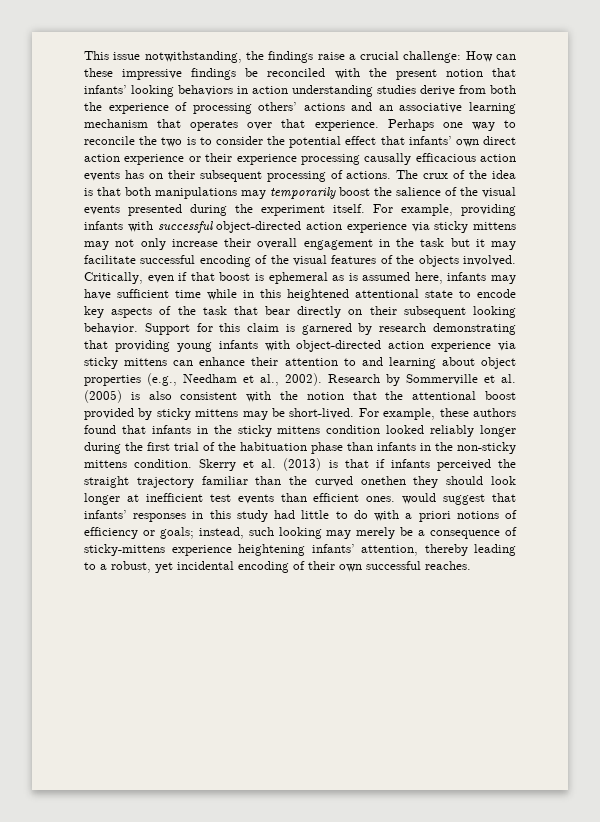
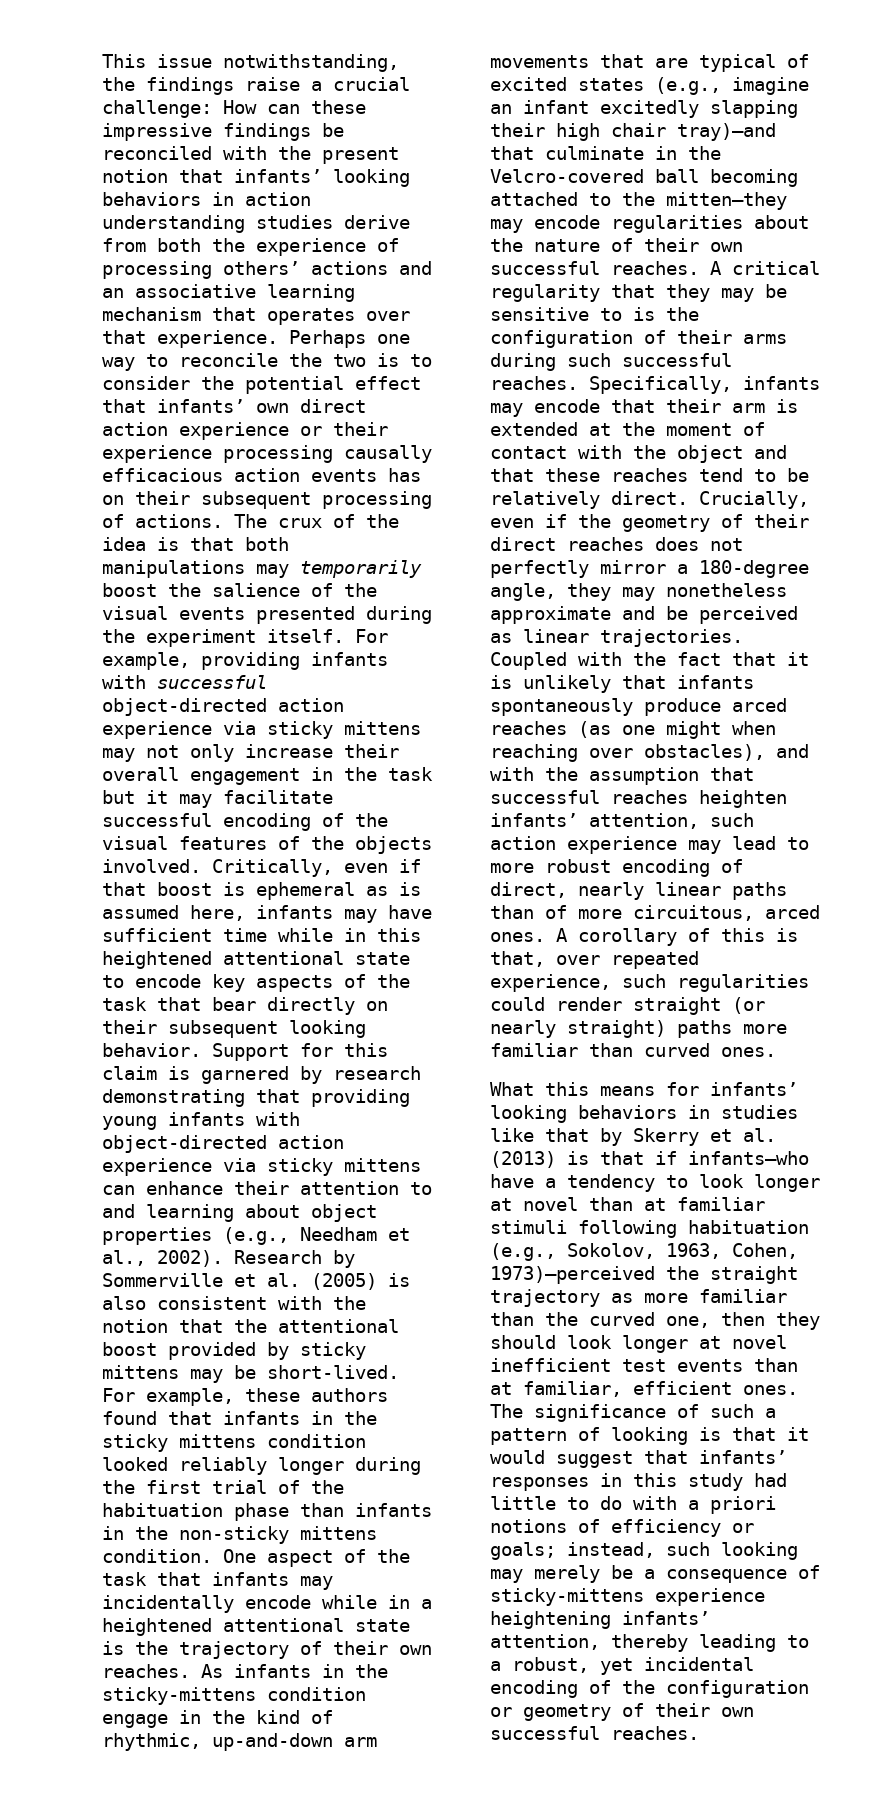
(193, 463) none -> [223,1549,410,1567] [102,1572,333,1590] [102,1595,432,1613] [102,1618,410,1636] [102,1641,432,1659] [102,1664,388,1678] [102,1687,366,1705] [102,1710,333,1728] [102,1733,377,1751] [490,54,809,72] [490,77,809,95] [490,100,798,118] [490,123,776,141] [490,146,721,160] [490,169,798,187] [490,192,787,210] [490,215,809,233] [490,238,743,252] [490,261,820,275] [490,284,787,302] [490,307,699,321] [490,330,787,348] [490,353,732,371] [490,376,820,394] [490,399,798,417] [490,422,765,436] [490,445,787,463] [490,468,809,482] [490,491,809,509] [490,514,809,532] [490,537,743,551] [490,560,809,578] [490,583,787,601] [490,606,798,624] [490,629,743,647] [490,652,809,670] [490,675,754,693] [490,698,787,716] [490,721,776,739] [490,744,809,762] [490,767,754,785] [490,790,787,808] [490,813,754,829] [490,836,809,854] [490,859,743,877] [490,882,787,900] [490,905,820,921] [490,928,798,946] [490,951,699,969] [490,974,809,992] [490,997,765,1015] [490,1020,787,1038] [490,1043,776,1057] [490,1082,798,1096] [490,1105,798,1123] [490,1128,622,1146] One aspect of the task that infants may incidentally encode while in a heightened attentional state is the trajectory of their own reaches. As infants in the sticky-mittens condition engage in the kind of rhythmic, up-and-down arm movements that are typical of excited states (e.g., imagine an infant excitedly slapping their high chair tray)—and that culminate in the Velcro-covered ball becoming attached to the mitten—they may encode regularities about the nature of their own successful reaches. A critical regularity that they may be sensitive to is the configuration of their arms during such successful reaches. Specifically, infants may encode that their arm is extended at the moment of contact with the object and that these reaches tend to be relatively direct. Crucially, even if the geometry of their direct reaches does not perfectly mirror a 180-degree angle, they may nonetheless approximate and be perceived as linear trajectories. Coupled with the fact that it is unlikely that infants spontaneously produce arced reaches (as one might when reaching over obstacles), and with the assumption that successful reaches heighten infants’ attention, such action experience may lead to more robust encoding of direct, nearly linear paths than of more circuitous, arced ones. A corollary of this is that, over repeated experience, such regularities could render straight (or nearly straight) paths more familiar than curved ones. // What this means for infants’ looking behaviors in studies like that by
[390,459,491,471] infants perceived -> [688,1151,809,1165] [490,1174,820,1192] [490,1197,765,1211] [490,1220,809,1238] [490,1243,798,1261] [490,1266,655,1284] infants—who have a tendency to look longer at novel than at familiar stimuli following habituation (e.g., Sokolov, 1963, Cohen, 1973)—perceived
(194, 482) none -> [611,1293,688,1303] as more
[360,476,406,485] onethen -> [666,1312,765,1328] one, then
(139, 498) none -> [732,1335,787,1349] novel
[313,493,396,502] efficient ones. -> [490,1381,798,1397] [490,1404,776,1422] [490,1427,809,1445] at familiar, efficient ones. The significance of such a pattern of looking is that it
(305, 565) none -> [622,1680,809,1698] [490,1703,644,1721] the configuration or geometry of

